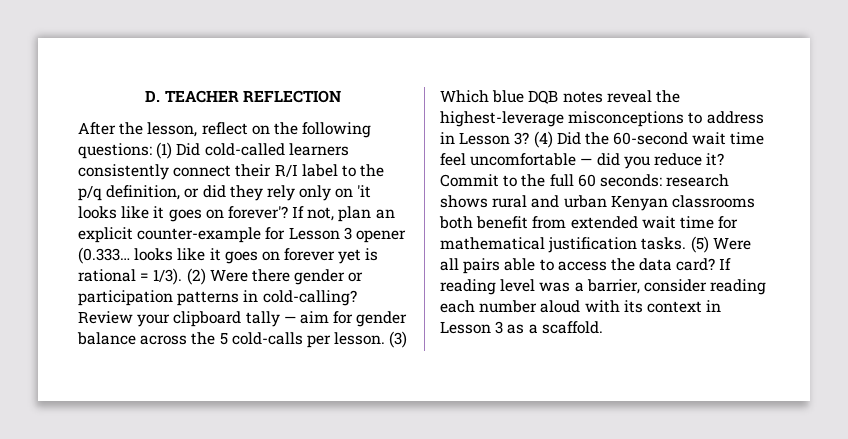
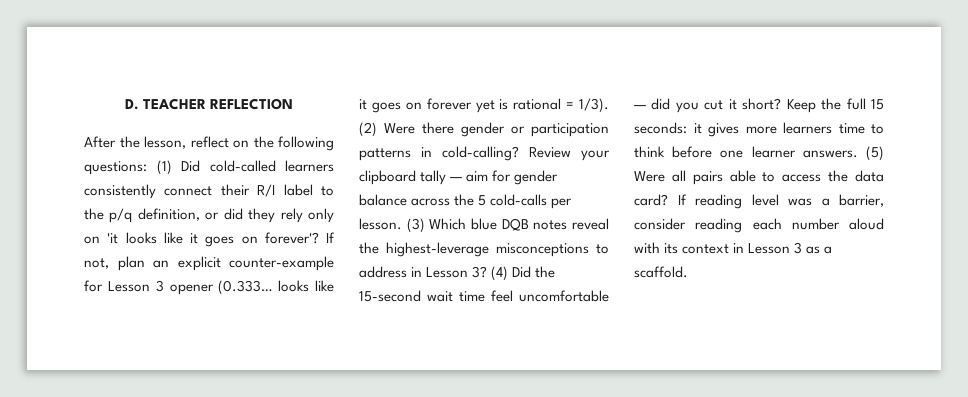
[613,132,689,145] 60-second -> [359,290,421,302] 15-second
[653,153,725,166] [440,174,730,187] [440,195,755,211] [439,216,739,229] [440,237,687,253] reduce it? Commit to the full 60 seconds: research shows rural and urban Kenyan classrooms both benefit from extended wait time for mathematical justification tasks. -> [704,98,884,113] [634,122,884,137] [634,146,858,158] cut it short? Keep the full 15 seconds: it gives more learners time to think before one learner answers.

